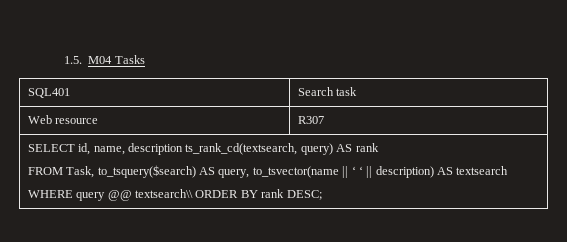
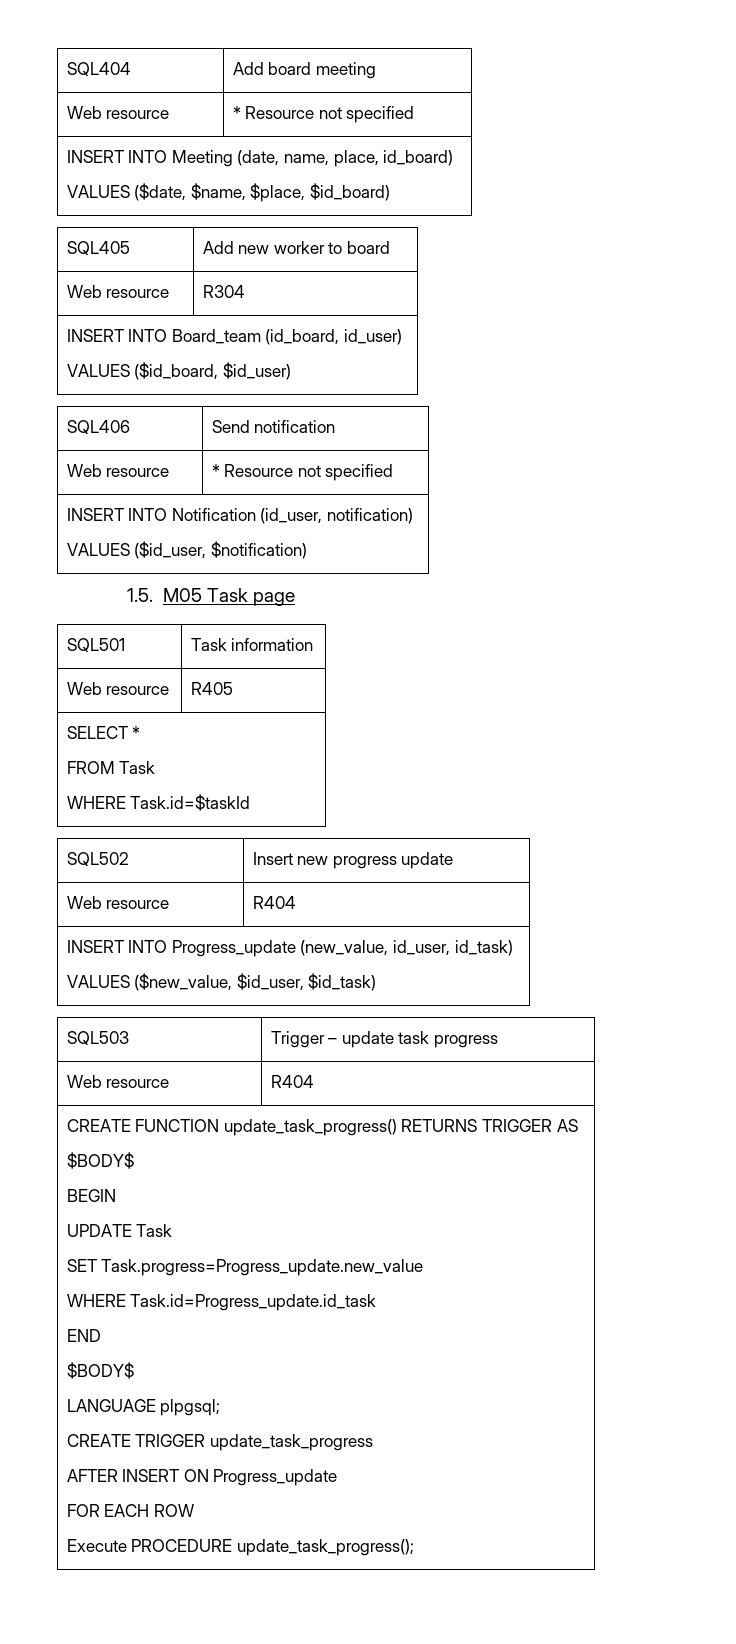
[64,55,145,64] [27,88,70,98] [297,87,358,96] [27,115,99,124] [297,116,324,124] [27,143,379,155] [27,165,509,178] [27,189,322,201] 1.5. M04 Tasks // SQL401 | Search task // Web resource | R307 // SELECT id, name, description ts_rank_cd(textsearch, query) AS rank // FROM Task, to_tsquery($search) AS query, to_tsvector(name || ‘ ‘ || description) AS textsearch // WHERE query @@ textsearch\\ ORDER BY rank DESC; -> [66,62,131,76] [232,62,376,79] [66,106,170,119] [232,106,415,123] [66,150,454,167] [66,183,390,202] [66,241,130,255] [202,241,390,254] [66,285,170,298] [202,285,245,298] [66,329,402,345] [66,362,291,380] [66,420,130,434] [211,420,336,433] [66,464,170,477] [211,464,394,481] [66,508,413,524] [66,541,307,559] [127,588,295,606] [66,638,125,652] [190,638,314,651] [66,682,170,695] [190,682,233,695] [66,726,141,739] [66,761,156,774] [66,794,251,811] [66,852,129,866] [252,852,454,869] [66,896,170,909] [252,896,296,909] [66,940,513,957] [66,973,377,991] [66,1031,129,1045] [270,1031,498,1048] [66,1075,170,1088] [270,1075,314,1088] [66,1119,578,1136] [66,1152,134,1169] [66,1189,116,1202] [66,1224,173,1237] [66,1259,424,1276] [66,1294,377,1311] [66,1329,101,1342] [66,1362,134,1379] [66,1399,221,1416] [66,1434,373,1451] [66,1469,338,1486] [66,1504,194,1517] [66,1539,414,1556] SQL404 | Add board meeting // Web resource | * Resource not specified // INSERT INTO Meeting (date, name, place, id_board) // VALUES ($date, $name, $place, $id_board) // SQL405 | Add new worker to board // Web resource | R304 // INSERT INTO Board_team (id_board, id_user) // VALUES ($id_board, $id_user) // SQL406 | Send notification // Web resource | * Resource not specified // INSERT INTO Notification (id_user, notification) // VALUES ($id_user, $notification) // 1.5. M05 Task page // SQL501 | Task information // Web resource | R405 // SELECT * // FROM Task // WHERE Task.id=$taskId // SQL502 | Insert new progress update // Web resource | R404 // INSERT INTO Progress_update (new_value, id_user, id_task) // VALUES ($new_value, $id_user, $id_task) // SQL503 | Trigger – update task progress // Web resource | R404 // CREATE FUNCTION update_task_progress() RETURNS TRIGGER AS // $BODY$ // BEGIN // UPDATE Task // SET Task.progress=Progress_update.new_value // WHERE Task.id=Progress_update.id_task // END // $BODY$ // LANGUAGE plpgsql; // CREATE TRIGGER update_task_progress // AFTER INSERT ON Progress_update // FOR EACH ROW // Execute PROCEDURE update_task_progress();

